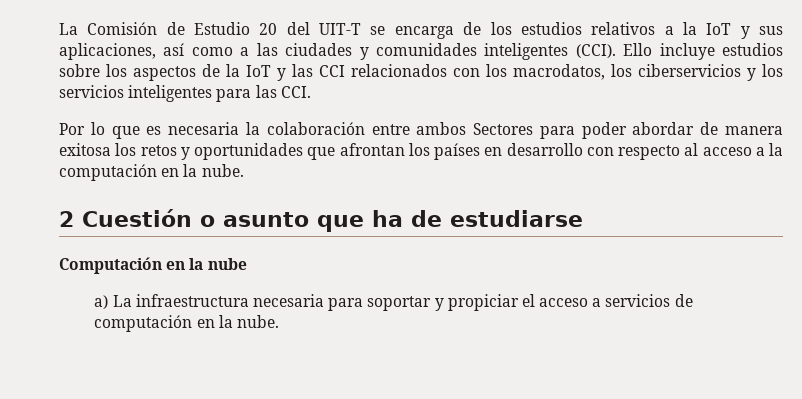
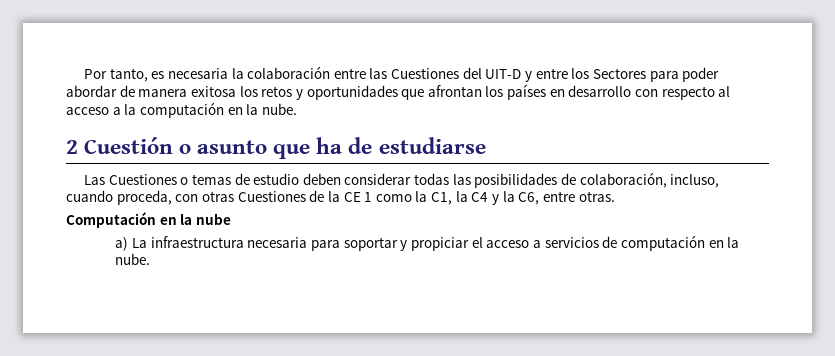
[59,22,784,39] [59,43,783,60] [59,64,783,81] [59,85,311,102] [59,122,140,139] La Comisión de Estudio 20 del UIT-T se encarga de los estudios relativos a la IoT y sus aplicaciones, así como a las ciudades y comunidades inteligentes (CCI). Ello incluye estudios sobre los aspectos de la IoT y las CCI relacionados con los macrodatos, los ciberservicios y los servicios inteligentes para las CCI. // Por lo que -> [83,68,148,82] Por tanto,
[416,122,467,135] ambos -> [369,67,590,82] las Cuestiones del UIT-D y entre los
(583, 218) none -> [83,172,720,188] [66,190,615,205] // Las Cuestiones o temas de estudio deben considerar todas las posibilidades de colaboración, incluso, cuando proceda, con otras Cuestiones de la CE 1 como la C1, la C4 y la C6, entre otras.

